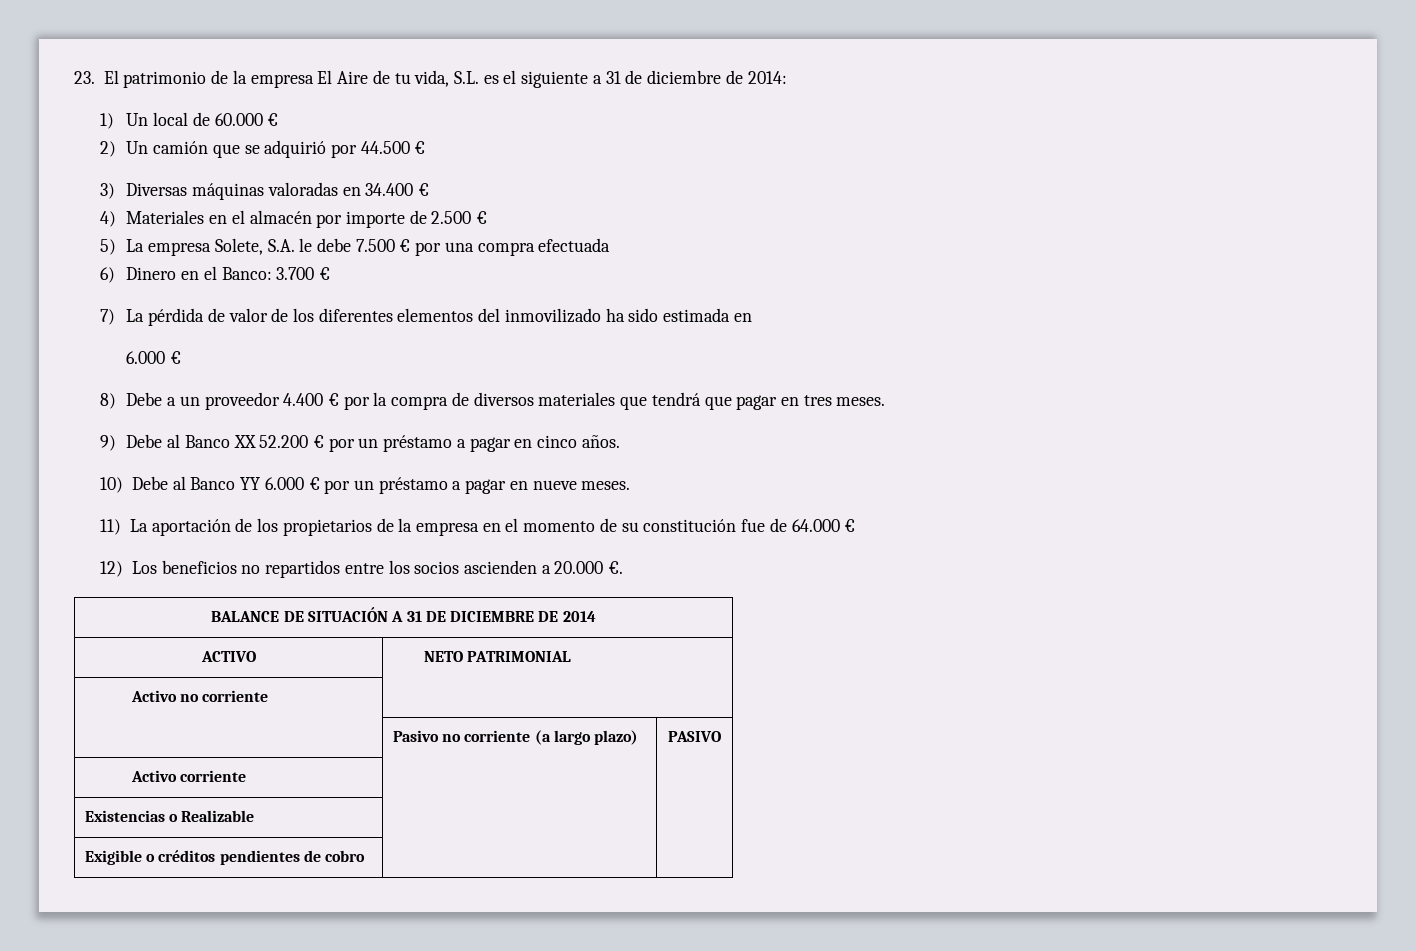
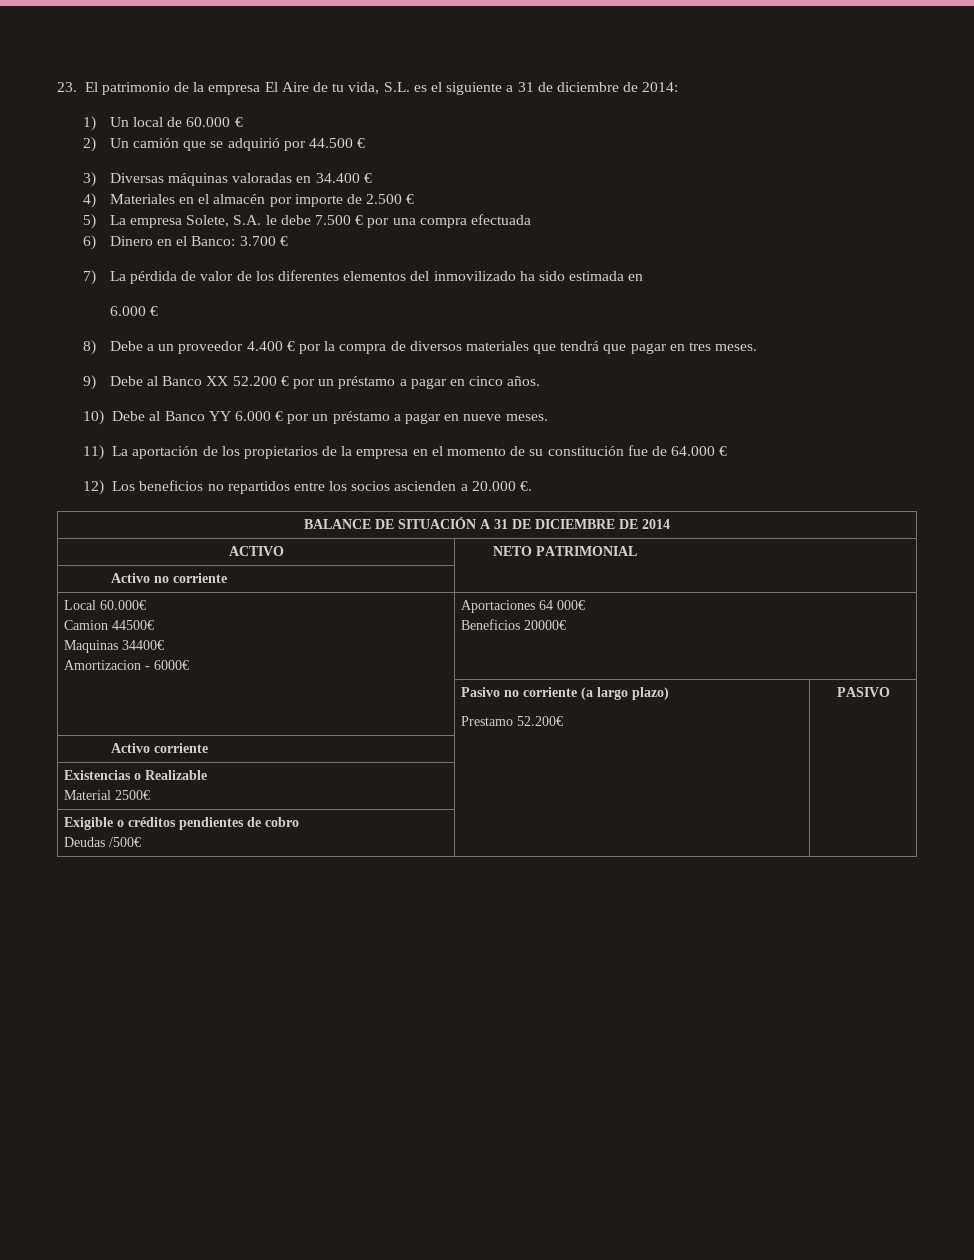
(269, 696) none -> [63,600,146,610] [63,620,154,630] [63,640,164,653] [63,660,189,670] [460,600,585,613] [460,619,566,630] // Local 60.000€ // Camion 44500€ // Maquinas 34400€ // Amortizacion - 6000€ | Aportaciones 64 000€ // Beneficios 20000€
(639, 737) none -> [460,716,563,726] // Prestamo 52.200€
(255, 816) none -> [63,790,150,800] // Material 2500€
(366, 856) none -> [63,837,141,847] // Deudas /500€

